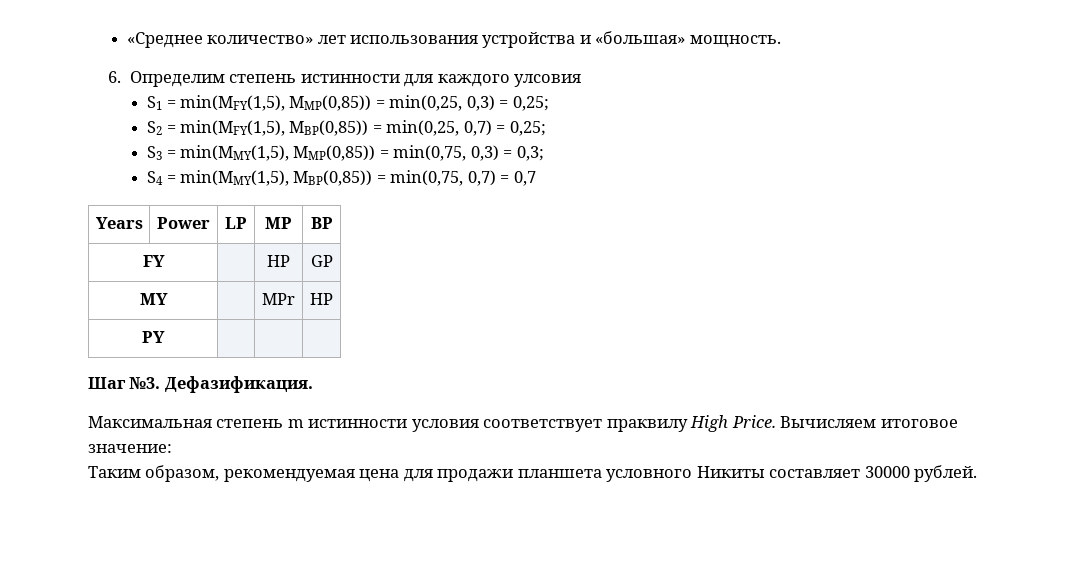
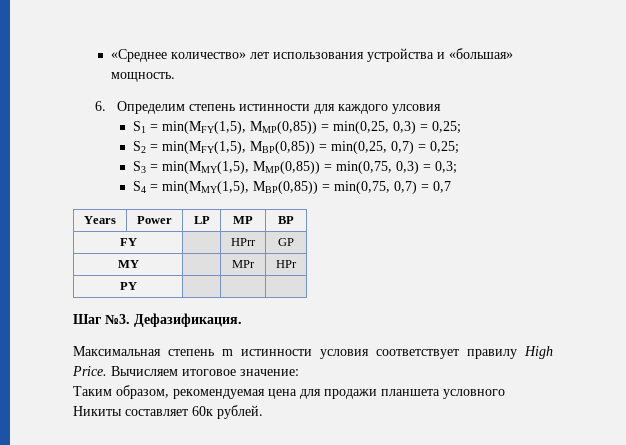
[267,255,290,267] HP -> [231,238,256,246] HPrr
[310,293,333,305] HP -> [276,260,297,268] HPr
[606,419,688,432] праквилу -> [467,349,517,359] правилу
[864,466,910,478] 30000 -> [192,406,213,416] 60к

